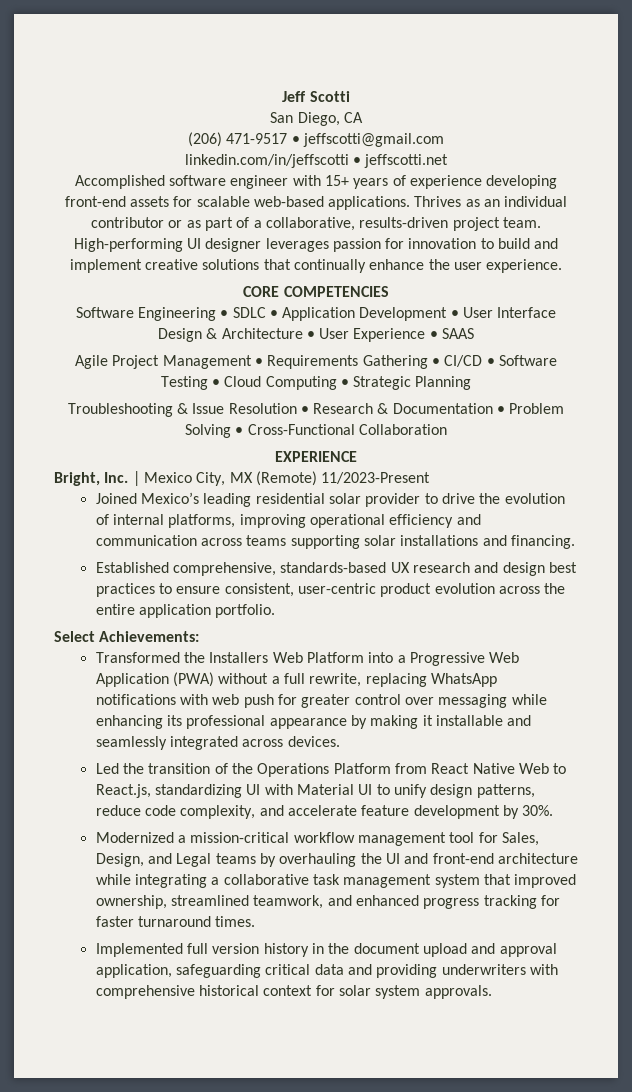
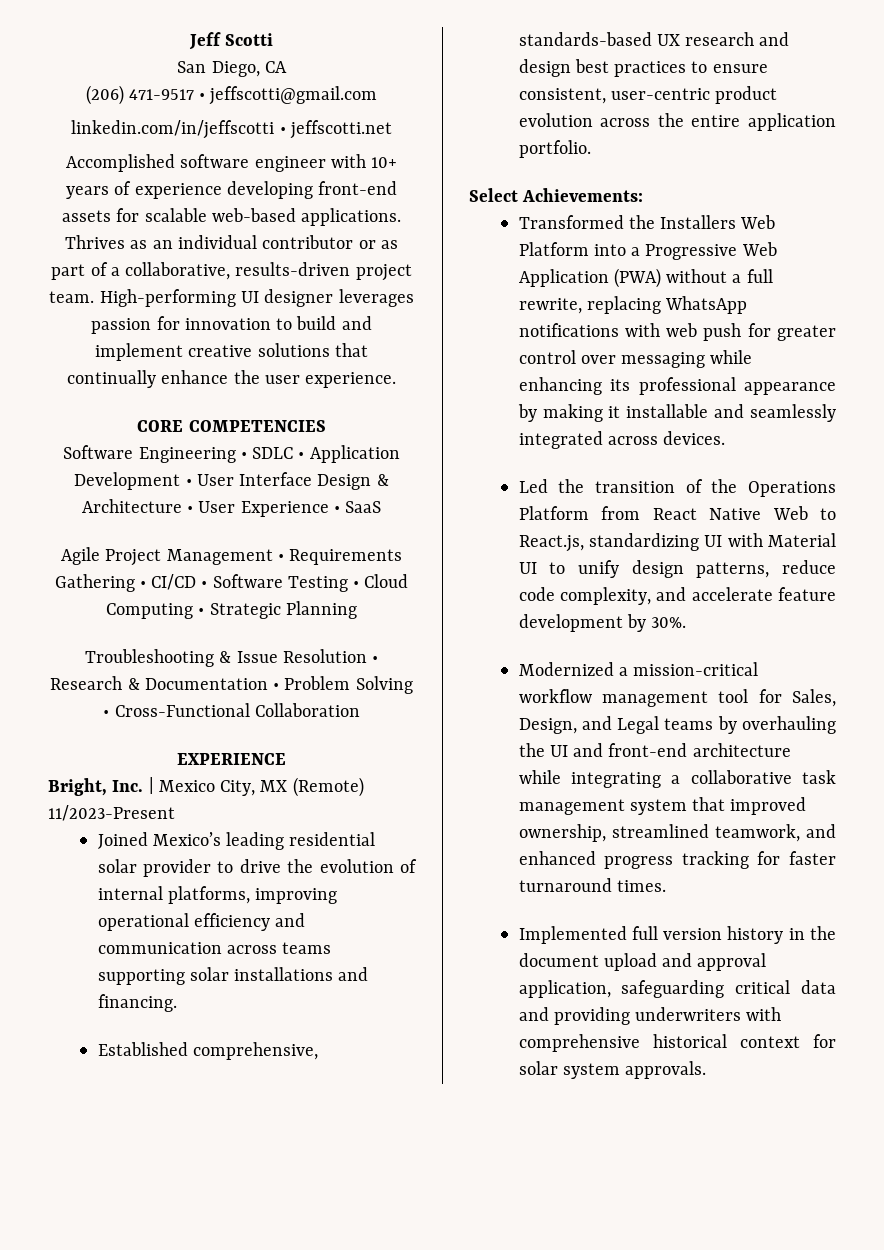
[324,175,349,186] 15+ -> [371,157,398,168] 10+
[442,328,475,339] SAAS -> [345,501,382,513] SaaS

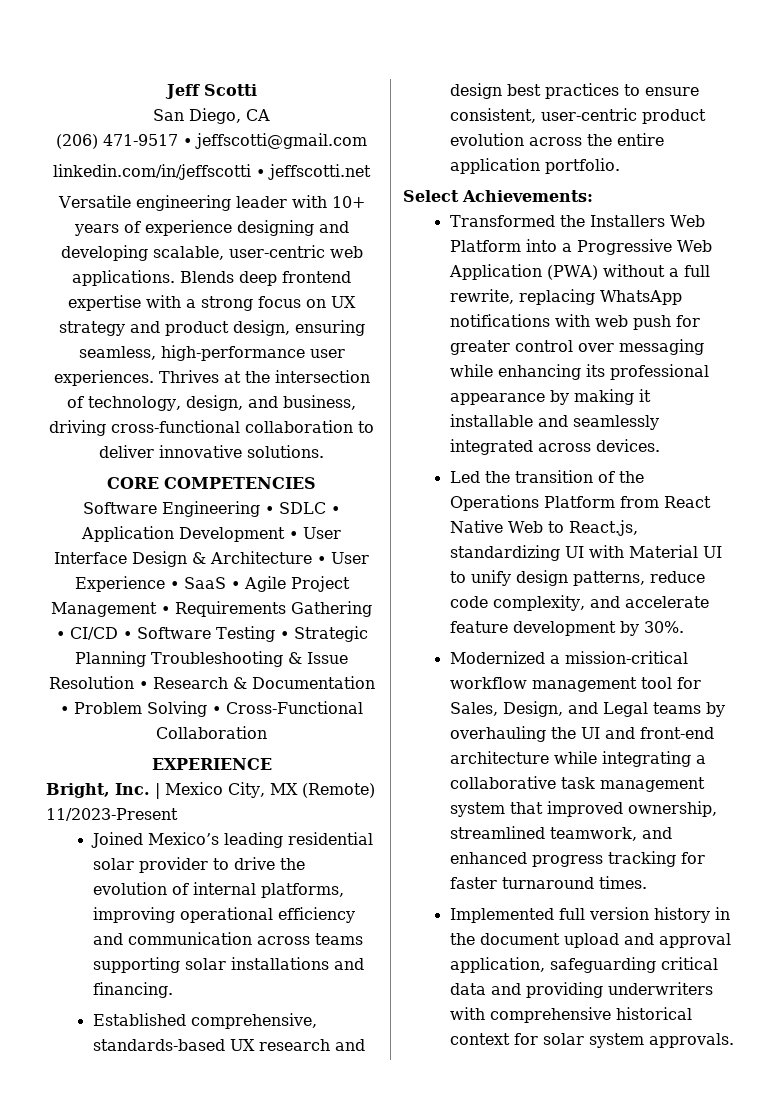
[65,154,326,172] Accomplished software engineer -> [57,195,287,211] Versatile engineering leader
[226,181,398,199] [61,208,402,226] [65,235,398,249] [51,262,412,281] [49,289,414,307] [91,316,372,334] [95,343,368,361] [66,370,397,388] developing front-end assets for scalable web-based applications. Thrives as an individual contributor or as part of a collaborative, results-driven project team. High-performing UI designer leverages passion for innovation to build and implement creative solutions that continually enhance the user experience. -> [236,220,349,236] [60,245,363,261] [72,270,351,286] [68,295,356,311] [58,320,365,336] [78,345,345,361] [53,370,370,386] [67,395,356,411] [49,420,374,436] [99,445,324,458] designing and developing scalable, user-centric web applications. Blends deep frontend expertise with a strong focus on UX strategy and product design, ensuring seamless, high-performance user experiences. Thrives at the intersection of technology, design, and business, driving cross-functional collaboration to deliver innovative solutions.
(382, 507) // -> [230,581,240,589] •
[364,574,409,588] [106,603,205,619] Cloud Computing • -> (289, 635) none
(357, 610) // -> (146, 659) none

